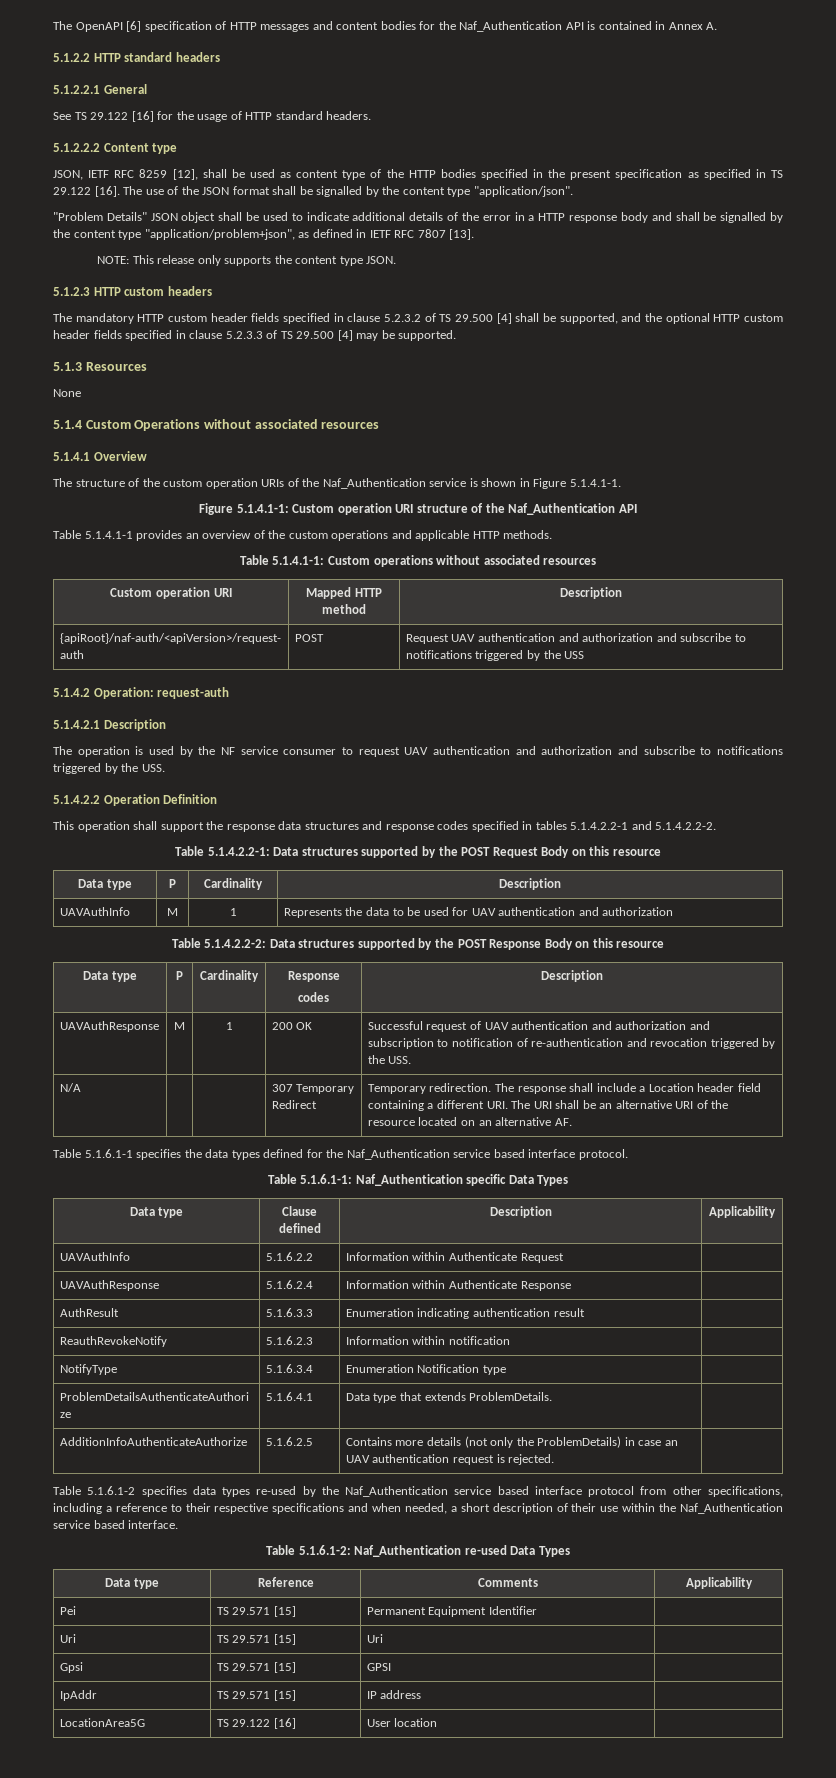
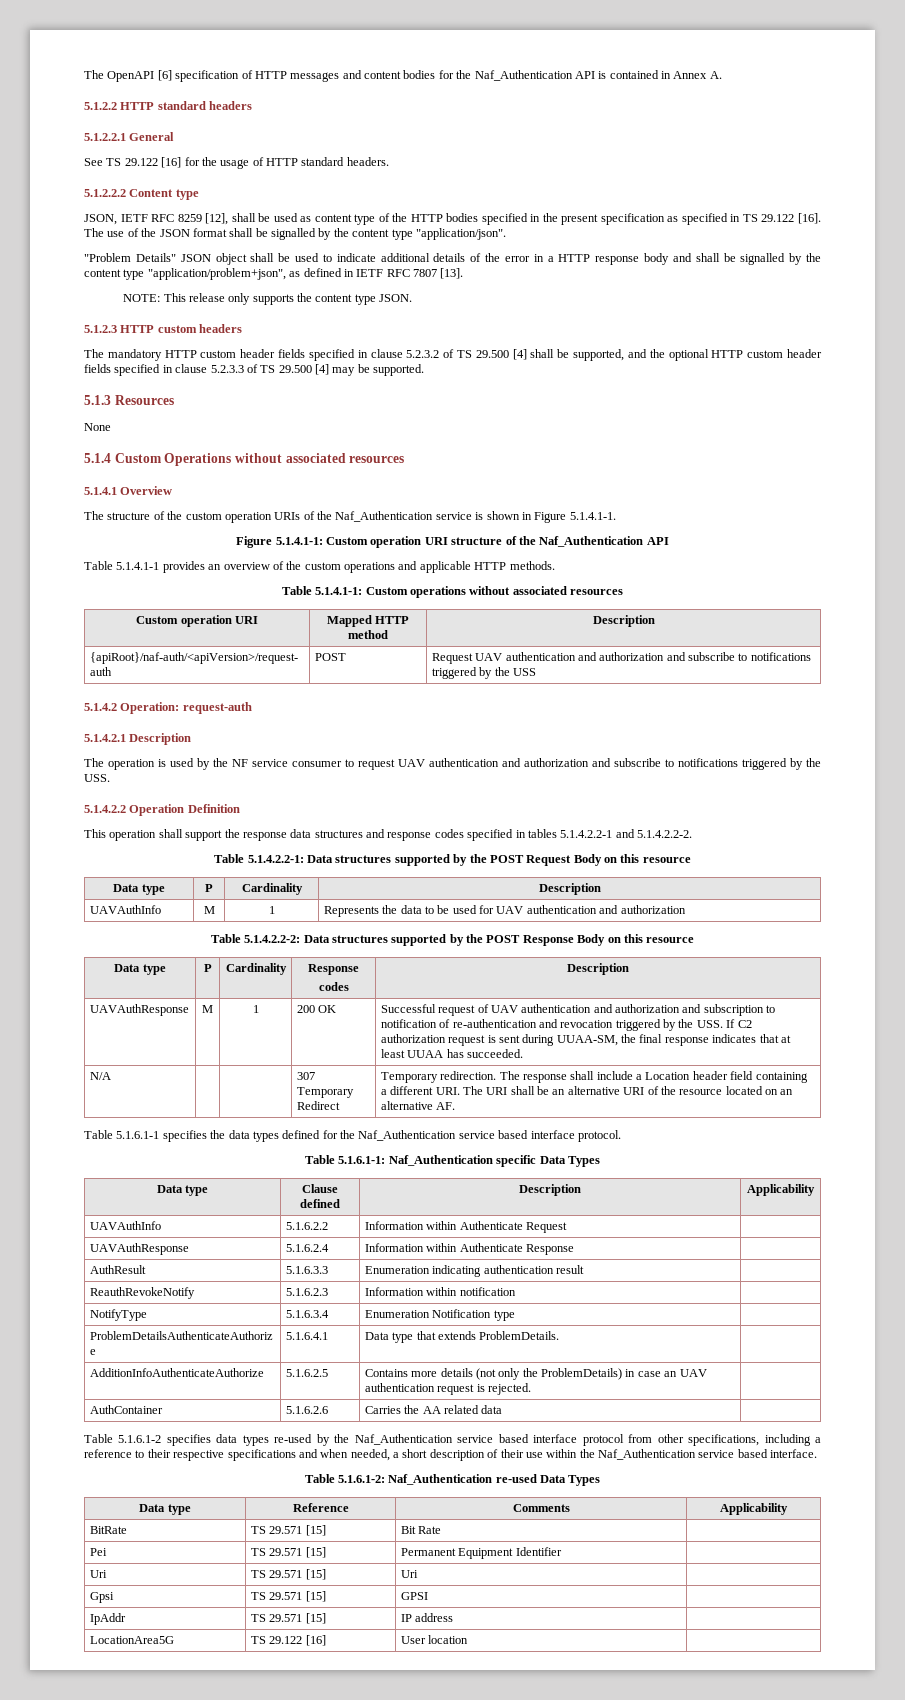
(412, 1060) none -> [726,1019,752,1028] [380,1034,791,1046] [380,1049,523,1058] If C2 authorization request is sent during UUAA-SM, the final response indicates that at least UUAA has succeeded.
(555, 1459) none -> [89,1405,163,1414] [285,1406,328,1414] [364,1405,503,1414] // AuthContainer | 5.1.6.2.6 | Carries the AA related data |
(753, 1583) none -> [89,1526,127,1534] [250,1525,326,1536] [400,1526,442,1534] // BitRate | TS 29.571 [15] | Bit Rate |

